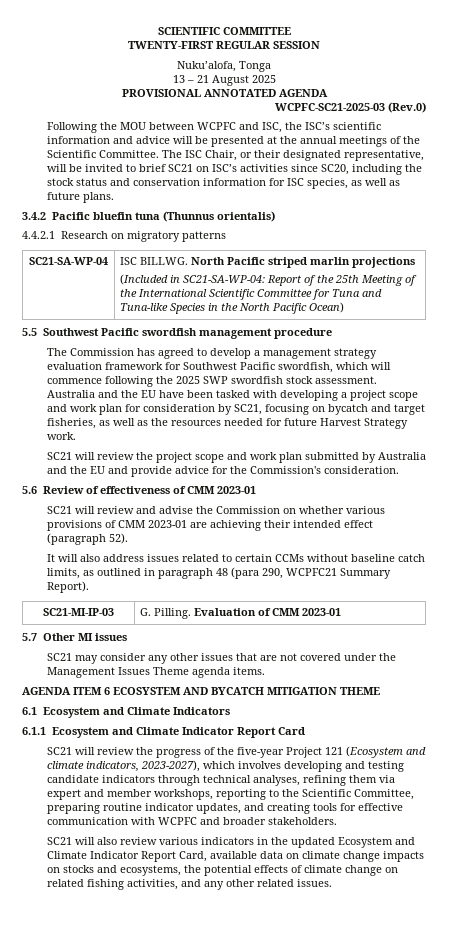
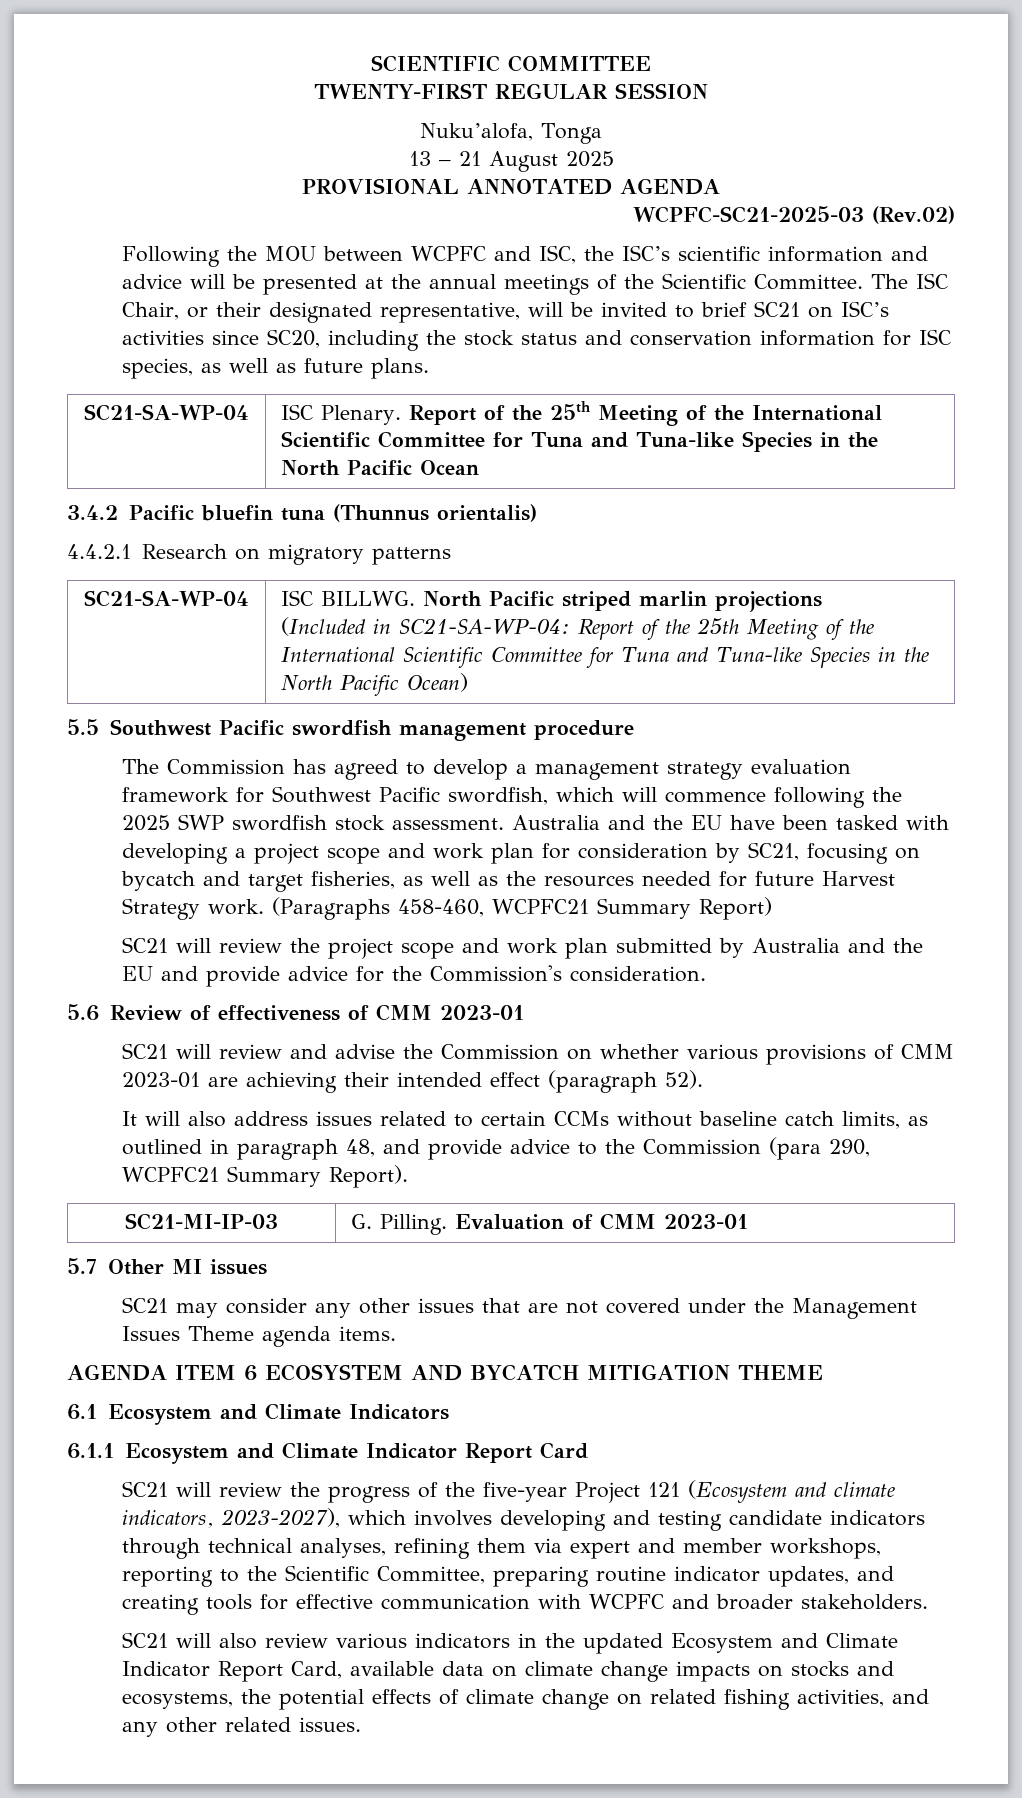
[388,102,426,113] (Rev.0) -> [872,206,956,224] (Rev.02)
(114, 197) none -> [84,404,249,421] [281,401,883,426] [281,431,879,452] [281,460,480,476] // SC21-SA-WP-04 | ISC Plenary. Report of the 25th Meeting of the International Scientific Committee for Tuna and Tuna-like Species in the North Pacific Ocean
(76, 436) none -> [272,897,773,920] (Paragraphs 458-460, WCPFC21 Summary Report)
[215,568,228,576] 48 -> [346,1139,762,1160] 48, and provide advice to the Commission

